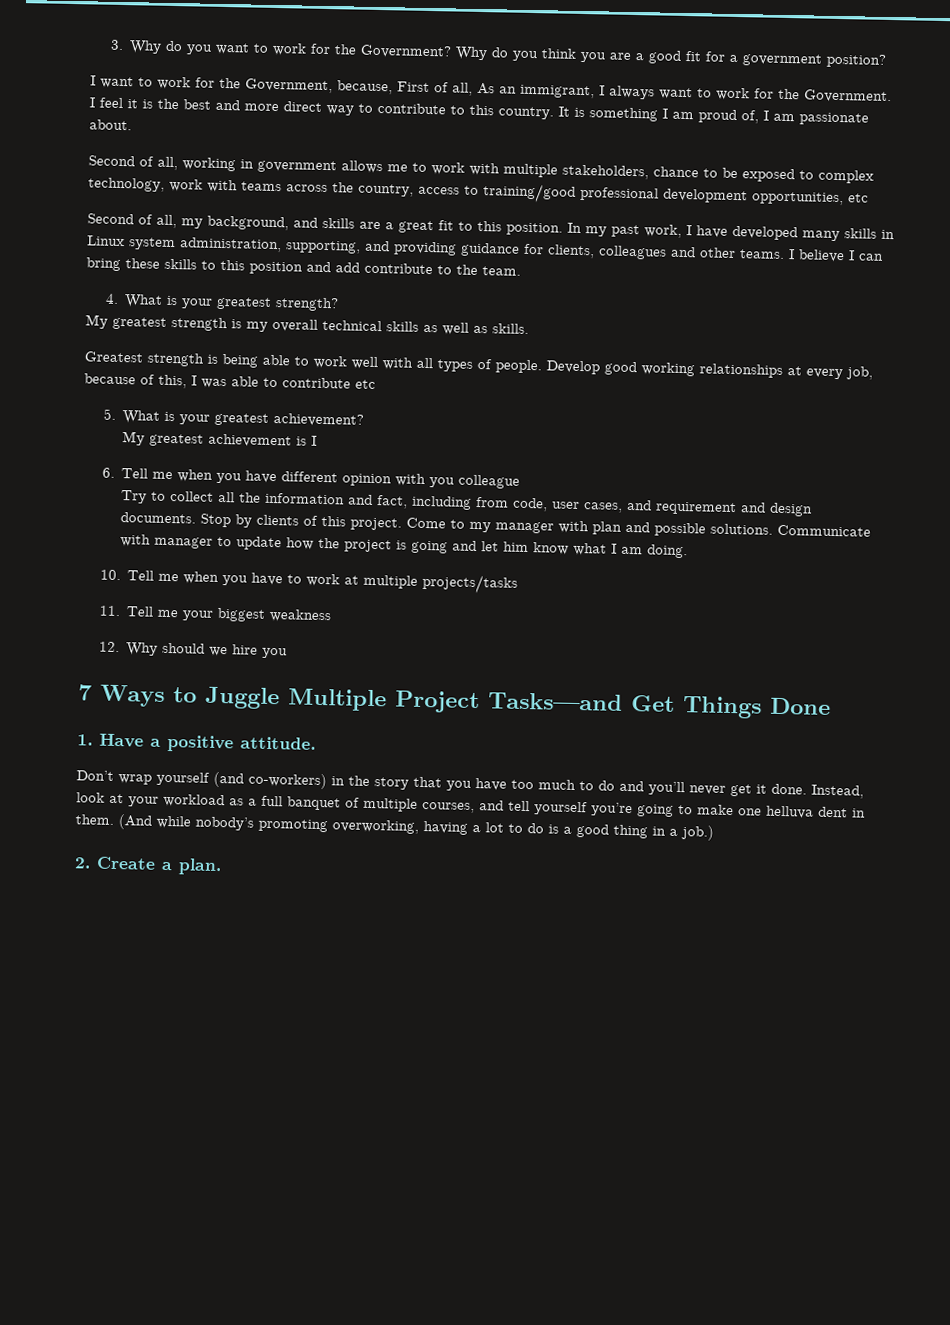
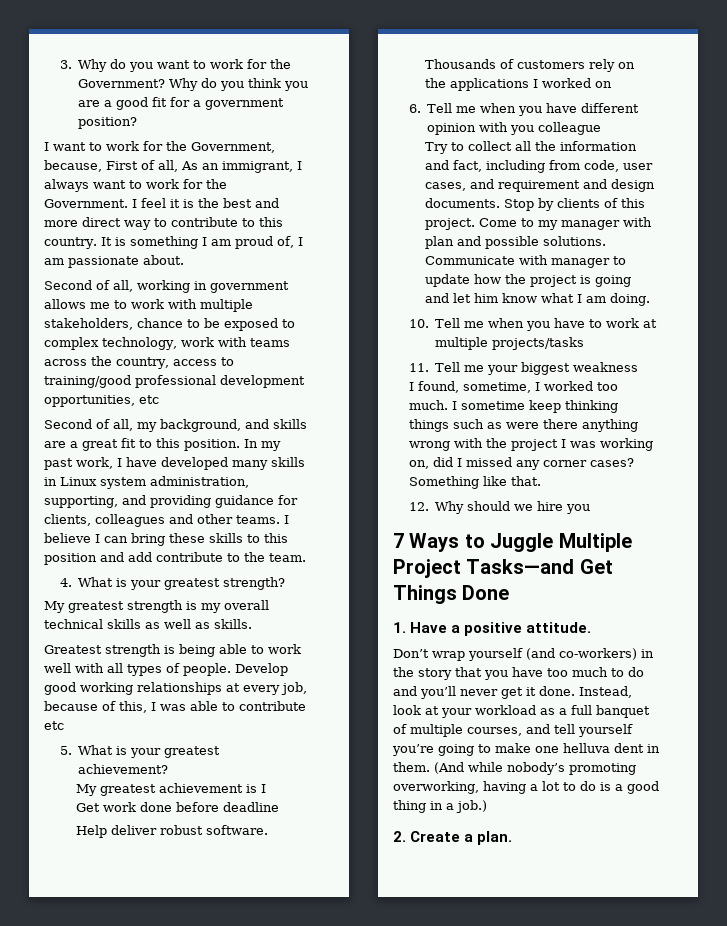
(318, 440) none -> [76,802,280,812] [76,825,269,838] [425,59,636,72] [425,78,613,91] // Get work done before deadline // Help deliver robust software. Thousands of customers rely on the applications I worked on
(331, 615) none -> [409,381,619,393] [409,400,619,413] [409,419,639,432] [409,438,654,451] [409,457,635,470] [409,476,542,489] // I found, sometime, I worked too much. I sometime keep thinking things such as were there anything wrong with the project I was working on, did I missed any corner cases? Something like that.

